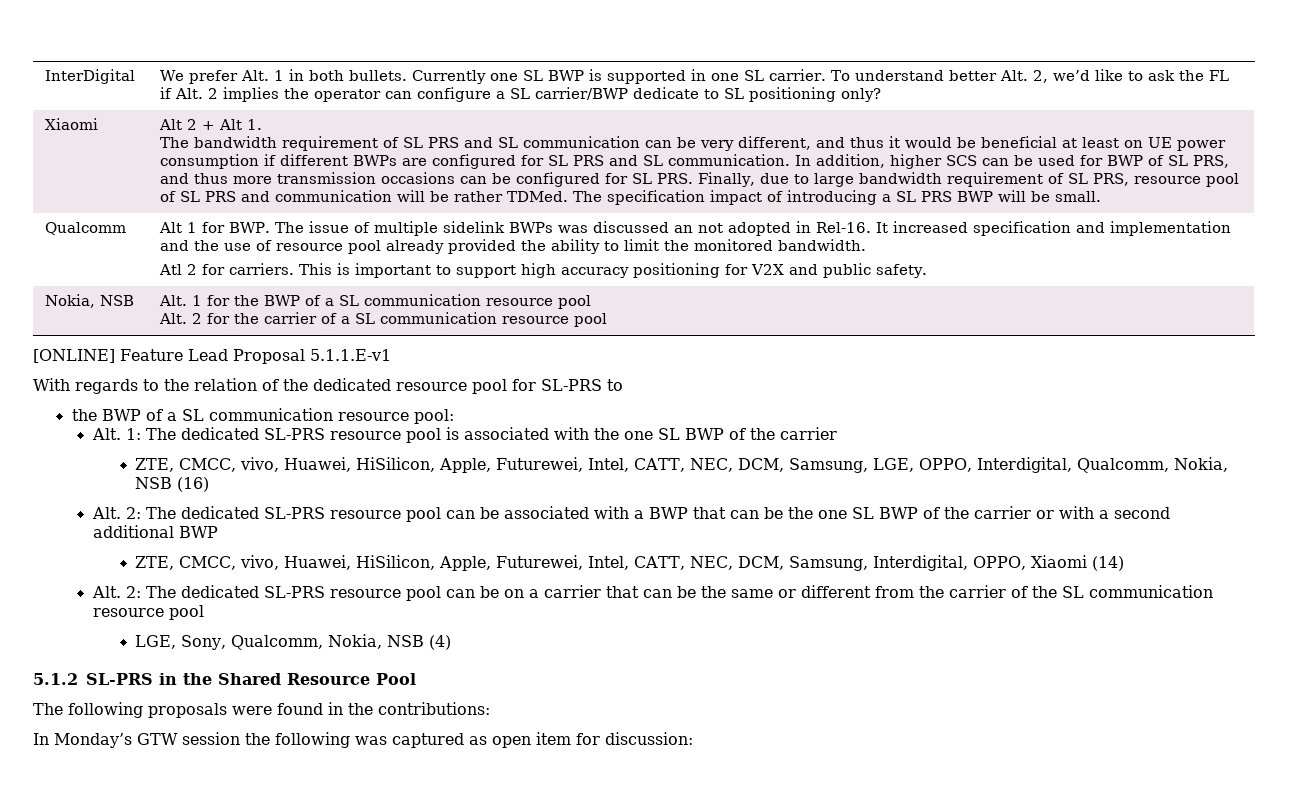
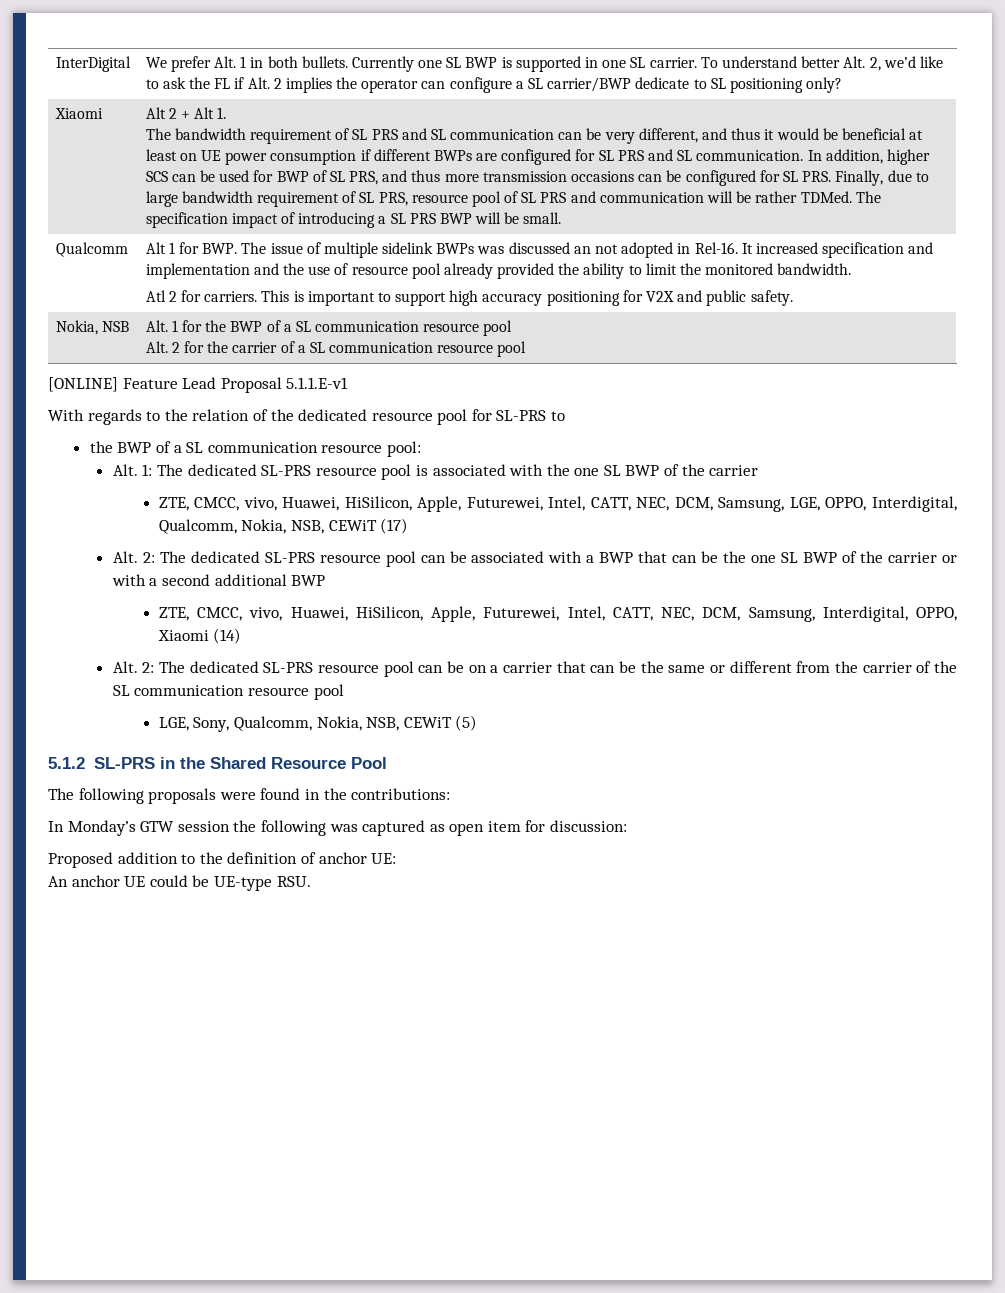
[134,477,209,492] NSB (16) -> [291,518,409,534] NSB, CEWiT (17)
[386,635,451,650] NSB (4) -> [366,715,478,731] NSB, CEWiT (5)
(693, 738) none -> [48,852,397,868] [48,875,311,891] // Proposed addition to the definition of anchor UE: // An anchor UE could be UE-type RSU.

